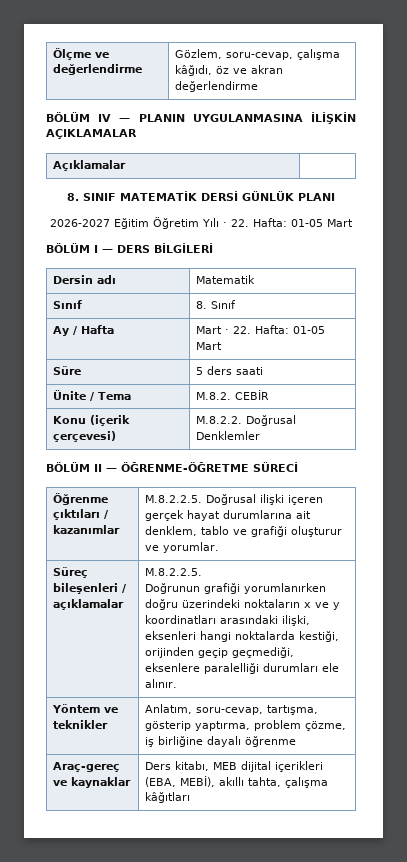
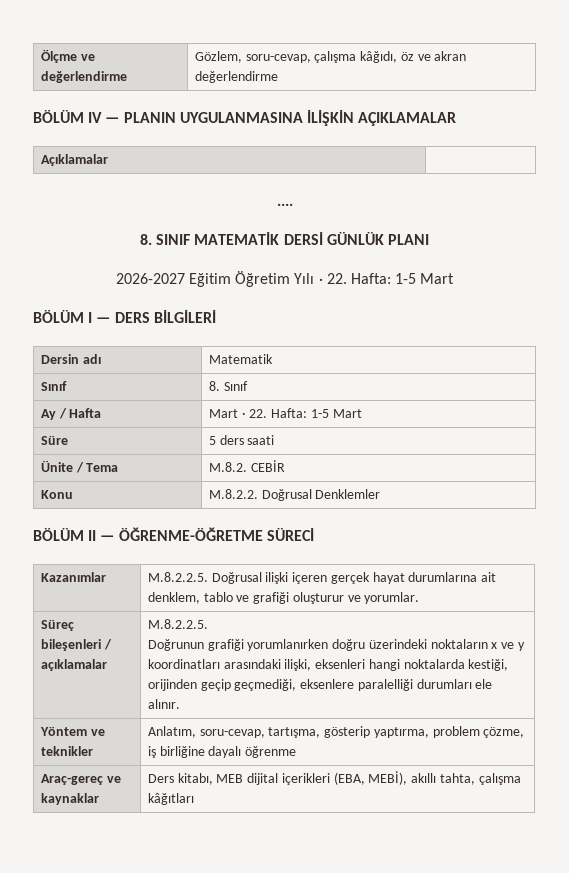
(126, 165) none -> [276,203,293,206] // ....
[291,219,323,227] 01-05 -> [395,273,417,284] 1-5
[292,326,325,334] 01-05 -> [310,409,329,418] 1-5
[89,415,130,426] [52,431,116,442] (içerik çerçevesi) -> (73, 494) none
[52,493,108,505] [52,509,109,520] [52,525,120,534] Öğrenme çıktıları / kazanımlar -> [40,572,106,582] Kazanımlar

